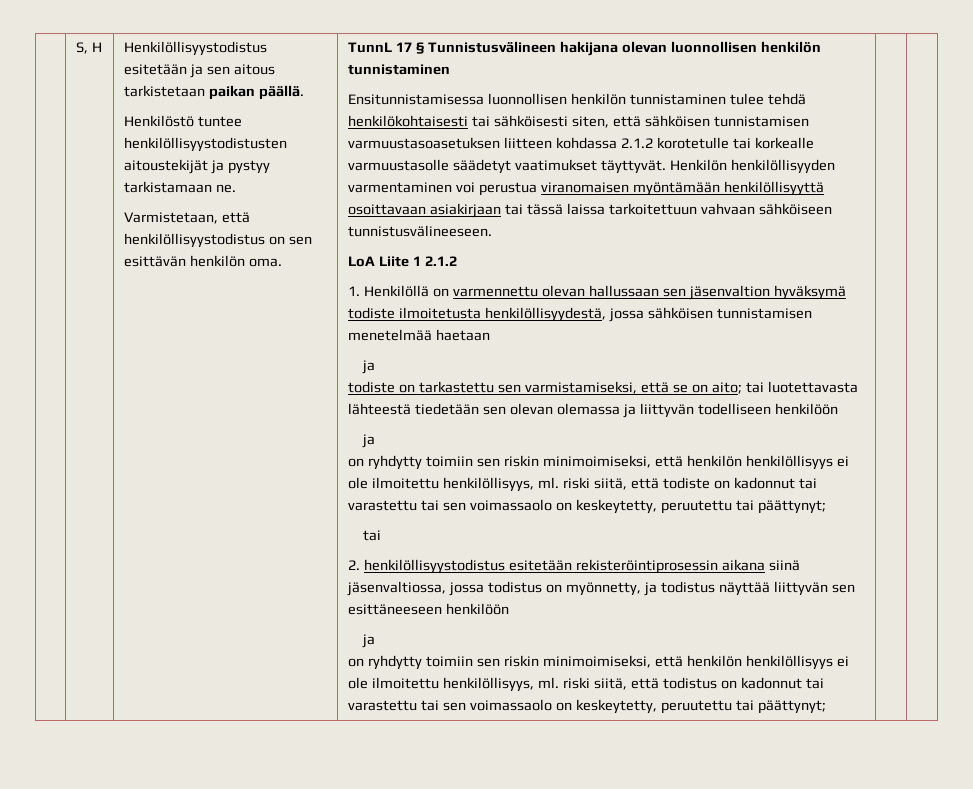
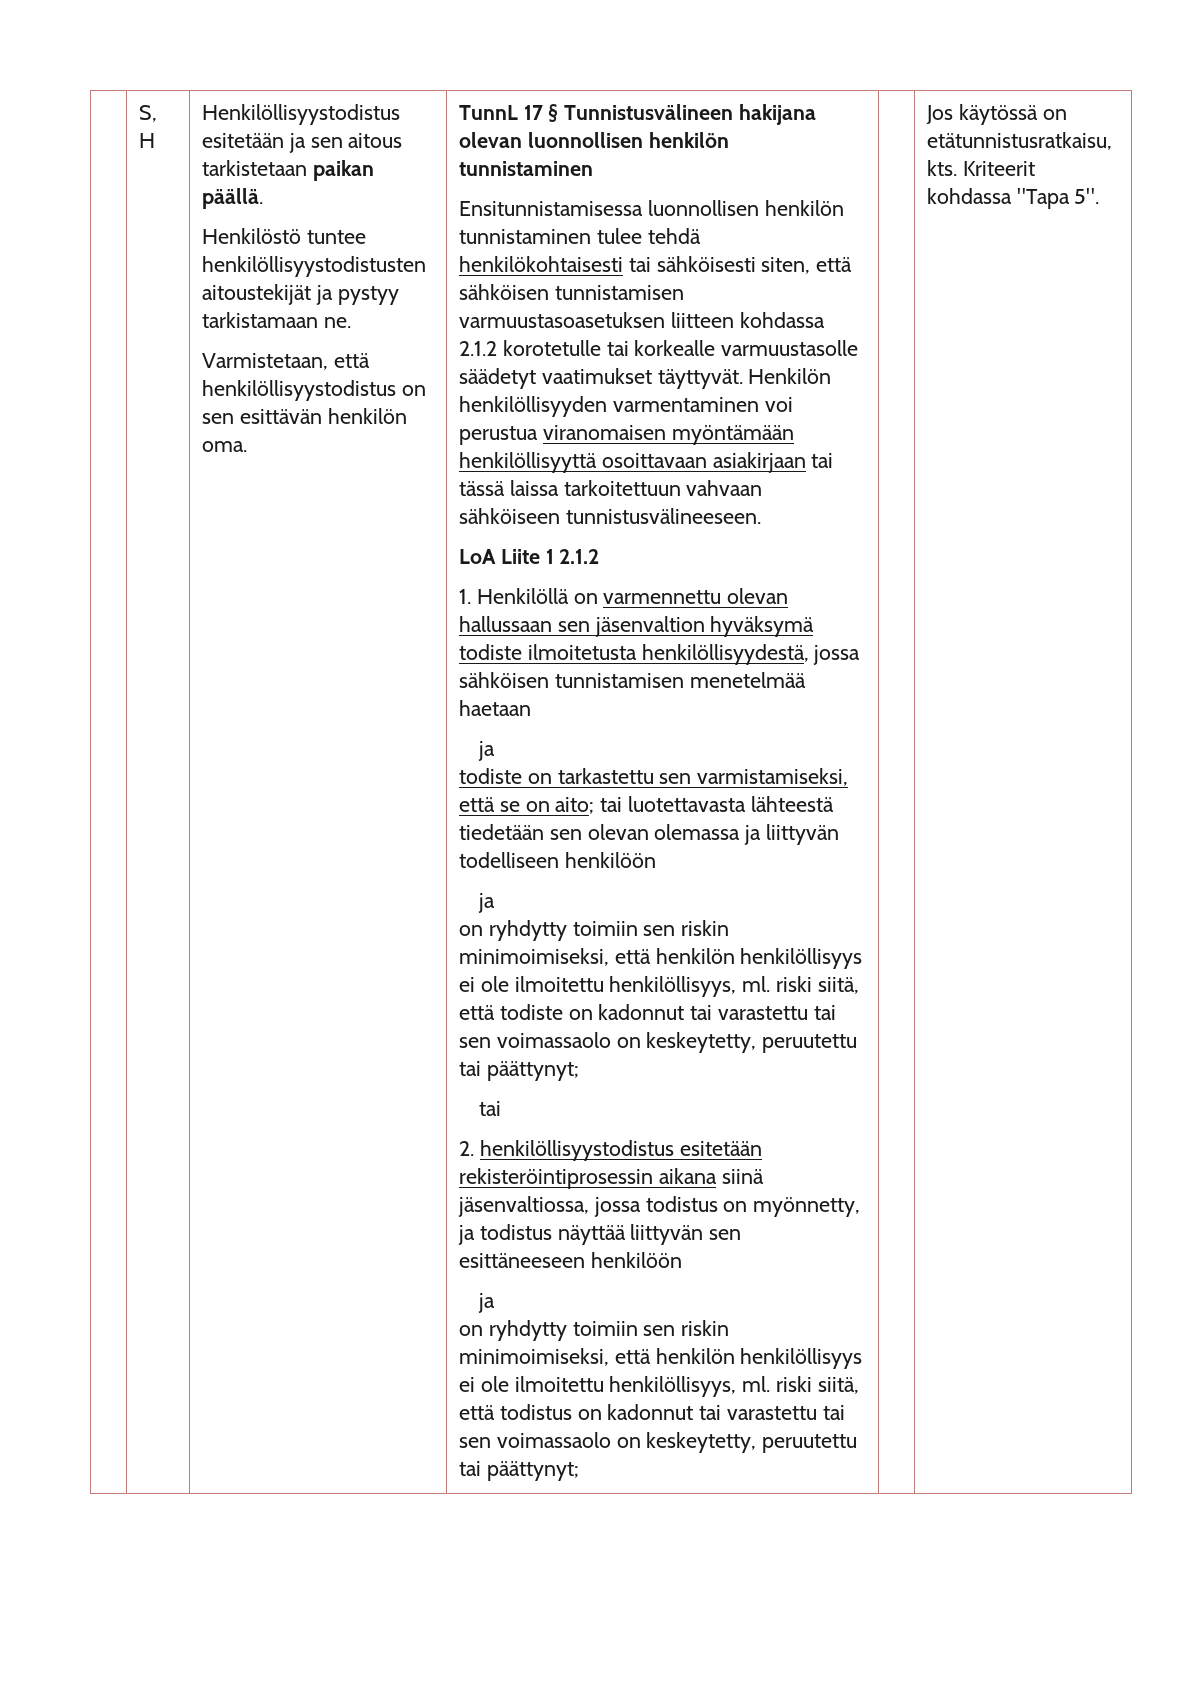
(826, 707) none -> [925,104,1067,125] [926,132,1112,150] [926,160,1035,176] [926,188,1100,209] Jos käytössä on etätunnistusratkaisu, kts. Kriteerit kohdassa "Tapa 5".

